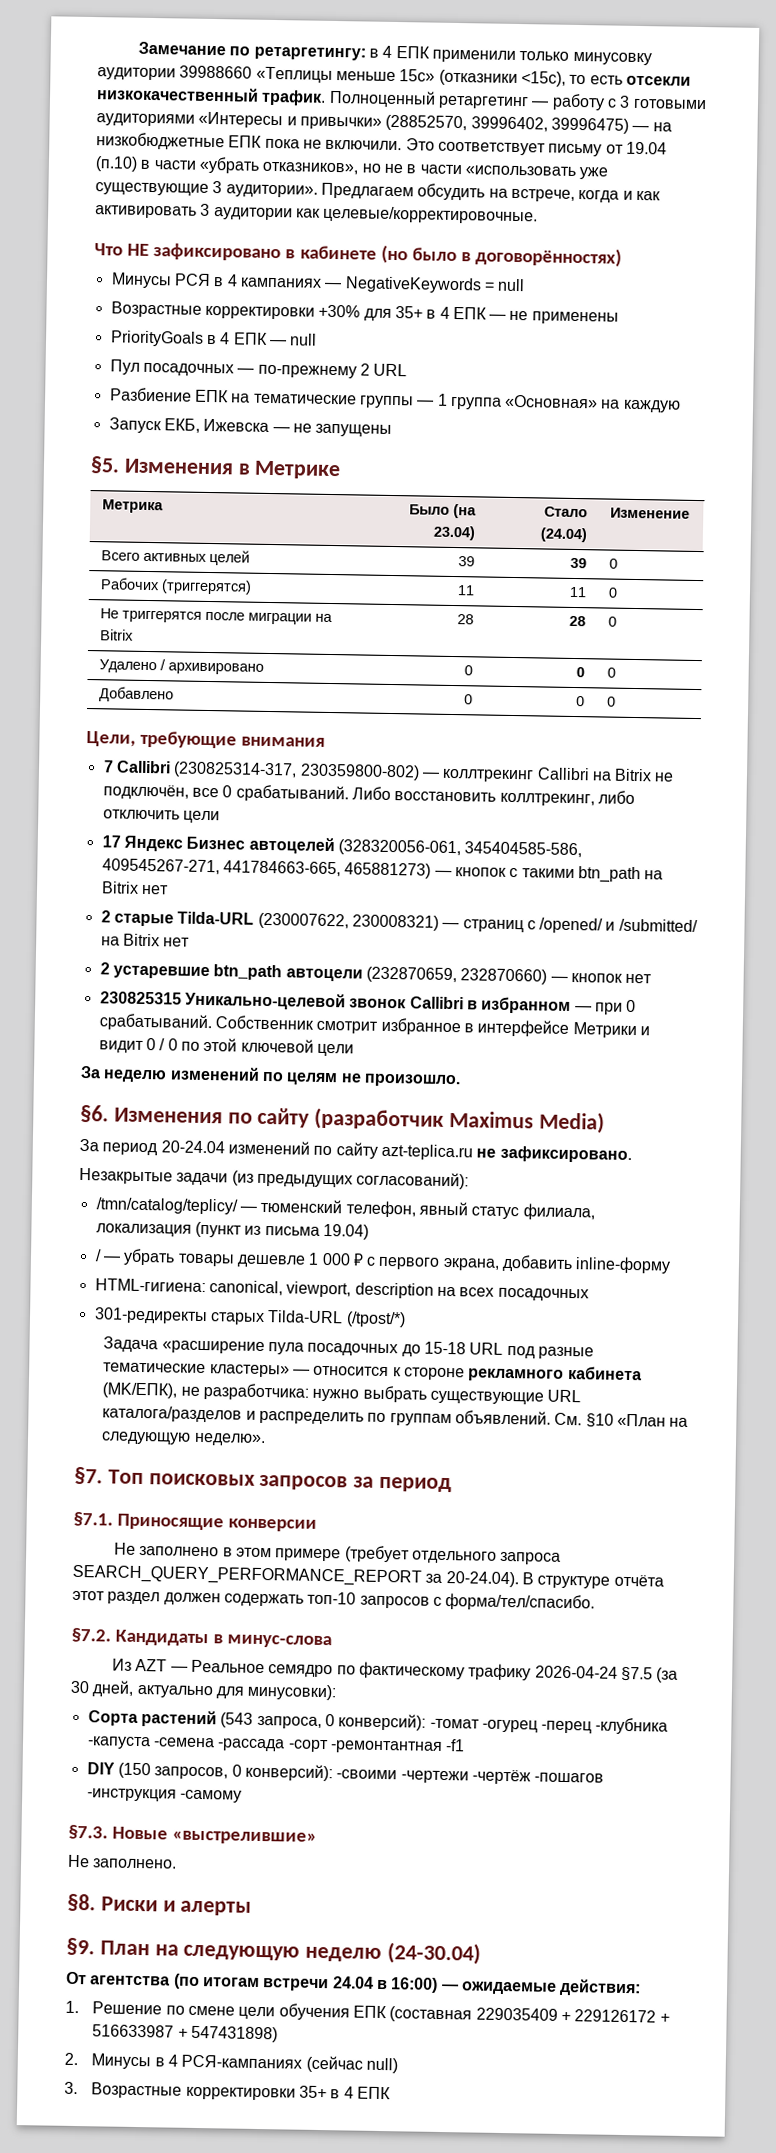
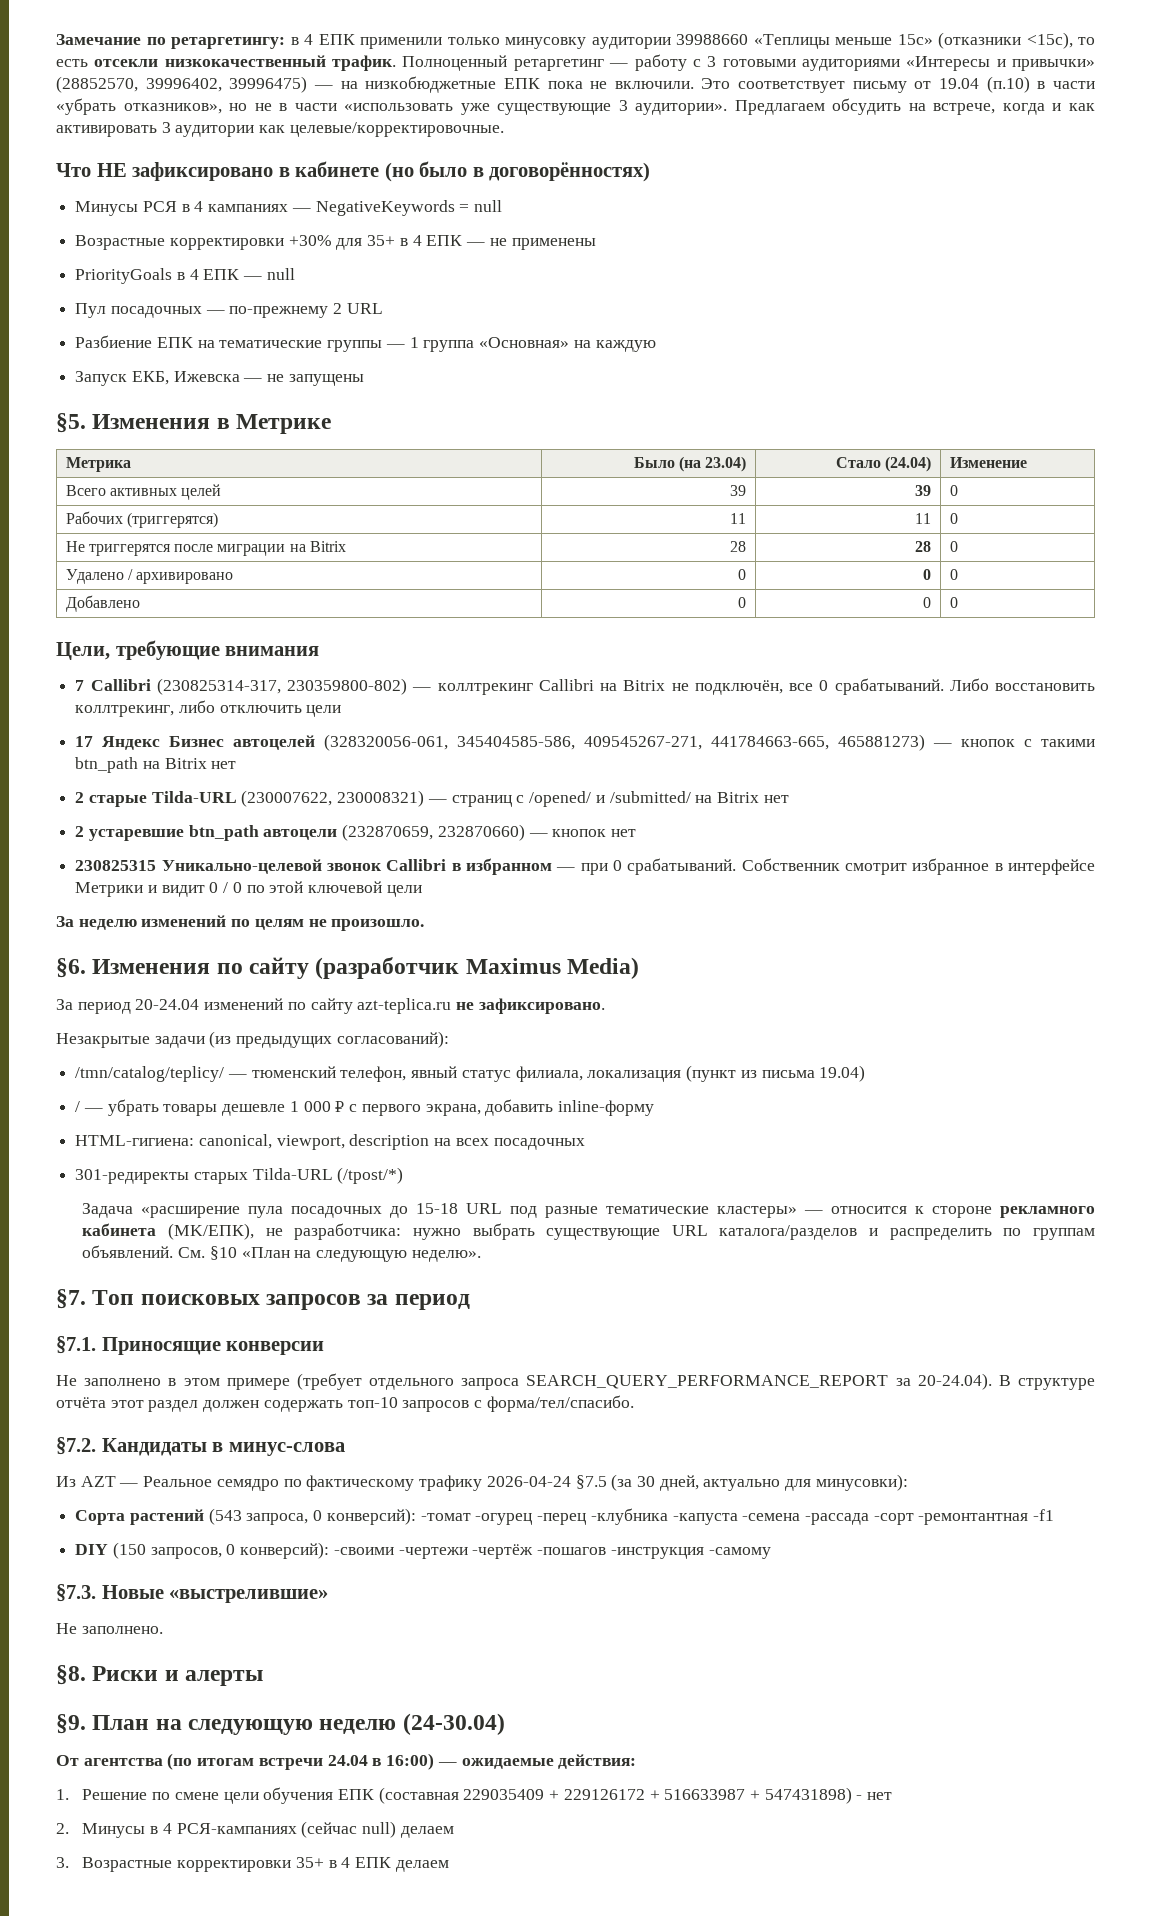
(279, 2034) none -> [856,1792,893,1800] - нет
(398, 2065) none -> [400,1826,454,1838] делаем
(391, 2093) none -> [395,1860,449,1872] делаем

